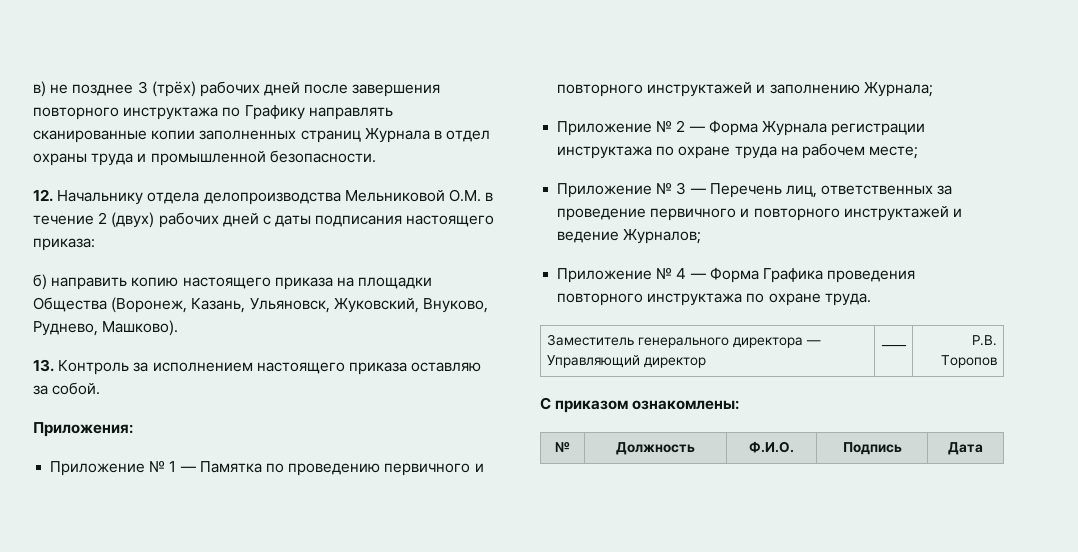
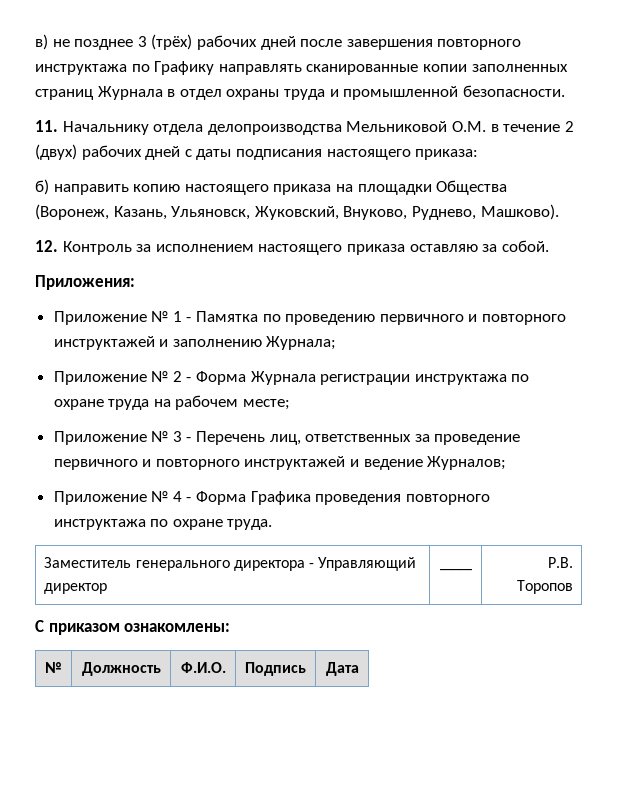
[33,189,53,202] 12. -> [35,120,58,132] 11.
[33,359,54,372] 13. -> [35,240,58,252] 12.
[179,466,196,472] — -> [186,317,192,322] -
[688,126,705,132] — -> [186,377,192,382] -
[689,188,706,194] — -> [186,437,192,442] -
[689,273,706,279] — -> [186,497,192,502] -
[805,340,821,345] — -> [308,563,314,568] -

